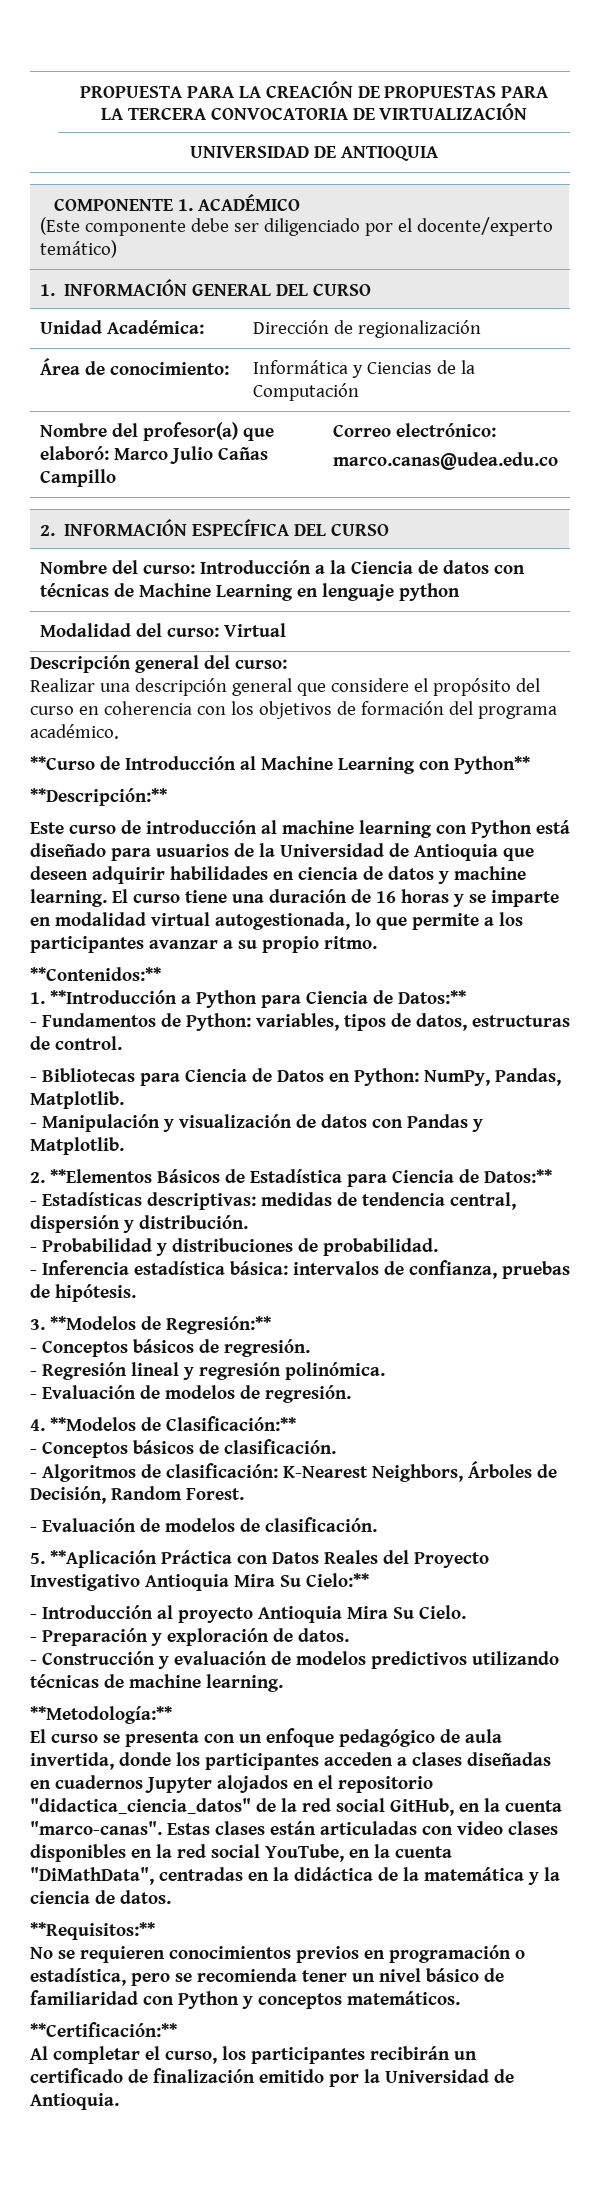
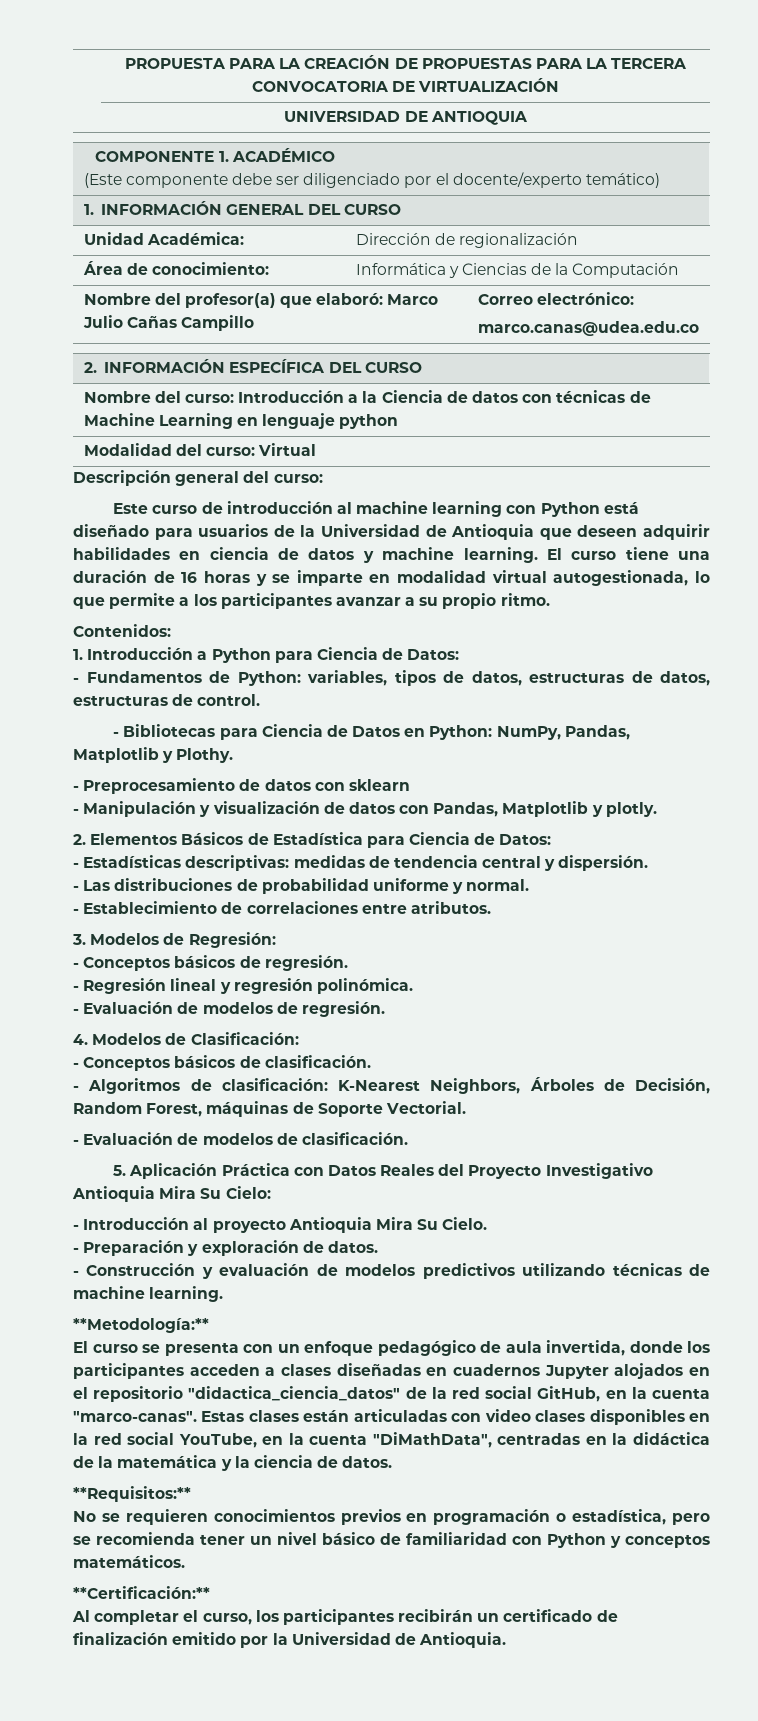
[30,678,540,696] [30,701,557,719] [30,724,119,739] [30,756,530,774] [30,788,167,806] // Realizar una descripción general que considere el propósito del curso en coherencia con los objetivos de formación del programa académico. // **Curso de Introducción al Machine Learning con Python** // **Descripción:** -> (323, 478) none
[30,967,161,981] [30,990,177,1004] **Contenidos:** // 1. **Introducción -> [73,624,171,637] [73,647,194,660] Contenidos: // 1. Introducción
[397,990,466,1004] Datos:** -> [407,649,460,660] Datos:
(50, 1043) none -> [660,671,710,686] [73,694,194,706] datos, estructuras de
[30,1091,124,1109] Matplotlib. -> [73,747,234,763] [73,778,410,794] Matplotlib y Plothy. // - Preprocesamiento de datos con sklearn
[406,1114,483,1132] [30,1137,124,1155] [30,1169,152,1183] Pandas y Matplotlib. // 2. **Elementos -> [433,801,657,817] [73,833,178,845] Pandas, Matplotlib y plotly. // 2. Elementos
[483,1169,552,1183] Datos:** -> [499,834,552,845] Datos:
[449,1192,516,1210] [30,1215,248,1233] [30,1238,438,1256] [30,1260,570,1279] [30,1284,136,1302] [30,1316,271,1334] central, dispersión y distribución. // - Probabilidad y distribuciones de probabilidad. // - Inferencia estadística básica: intervalos de confianza, pruebas de hipótesis. // 3. **Modelos de Regresión:** -> [482,855,649,871] [73,878,530,894] [73,901,491,914] [72,932,276,948] central y dispersión. // - Las distribuciones de probabilidad uniforme y normal. // - Establecimiento de correlaciones entre atributos. // 3. Modelos de Regresión:
[49,1416,296,1431] **Modelos de Clasificación:** -> [92,1032,299,1045] Modelos de Clasificación:
[185,1488,244,1500] Forest. -> [146,1101,466,1117] Forest, máquinas de Soporte Vectorial.
[49,1550,157,1568] **Aplicación -> [129,1163,218,1179] Aplicación
[305,1573,369,1587] Cielo:** -> [225,1186,271,1199] Cielo:

